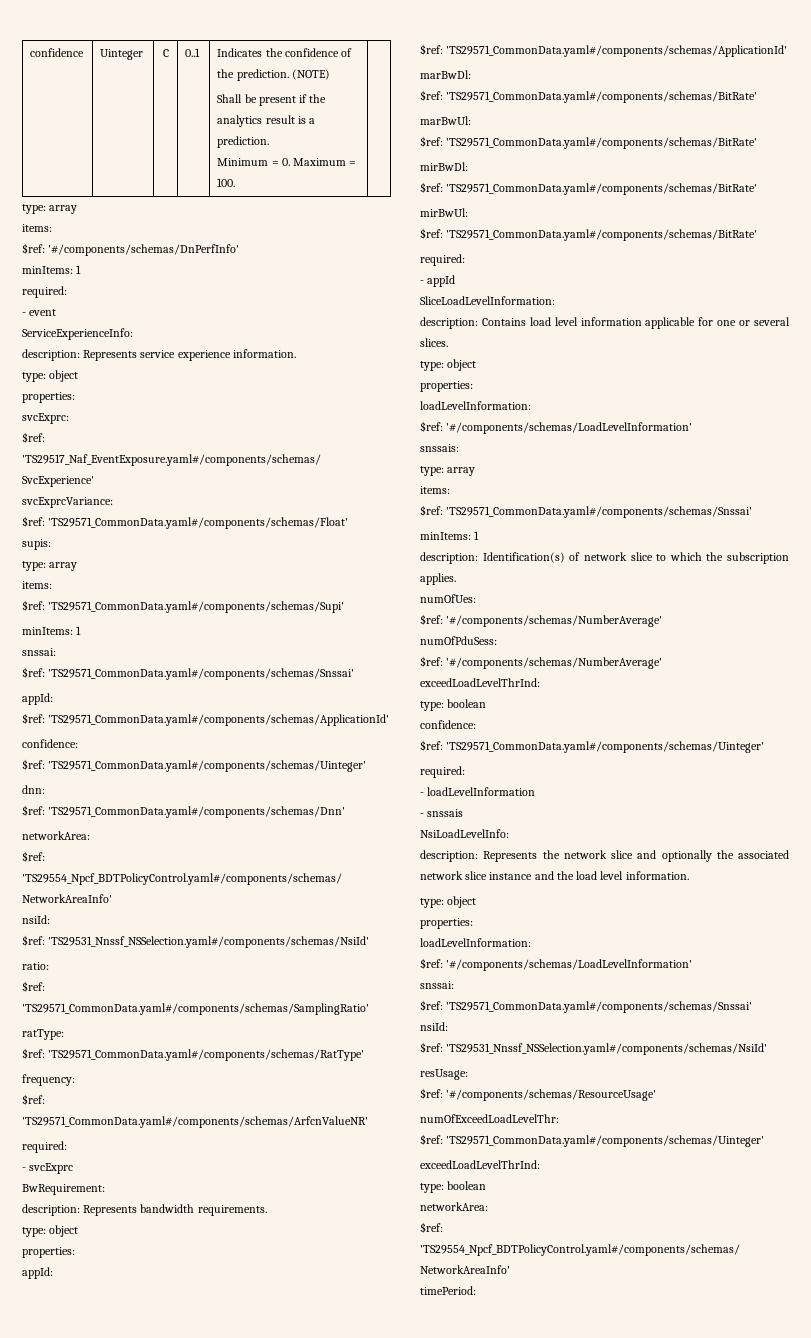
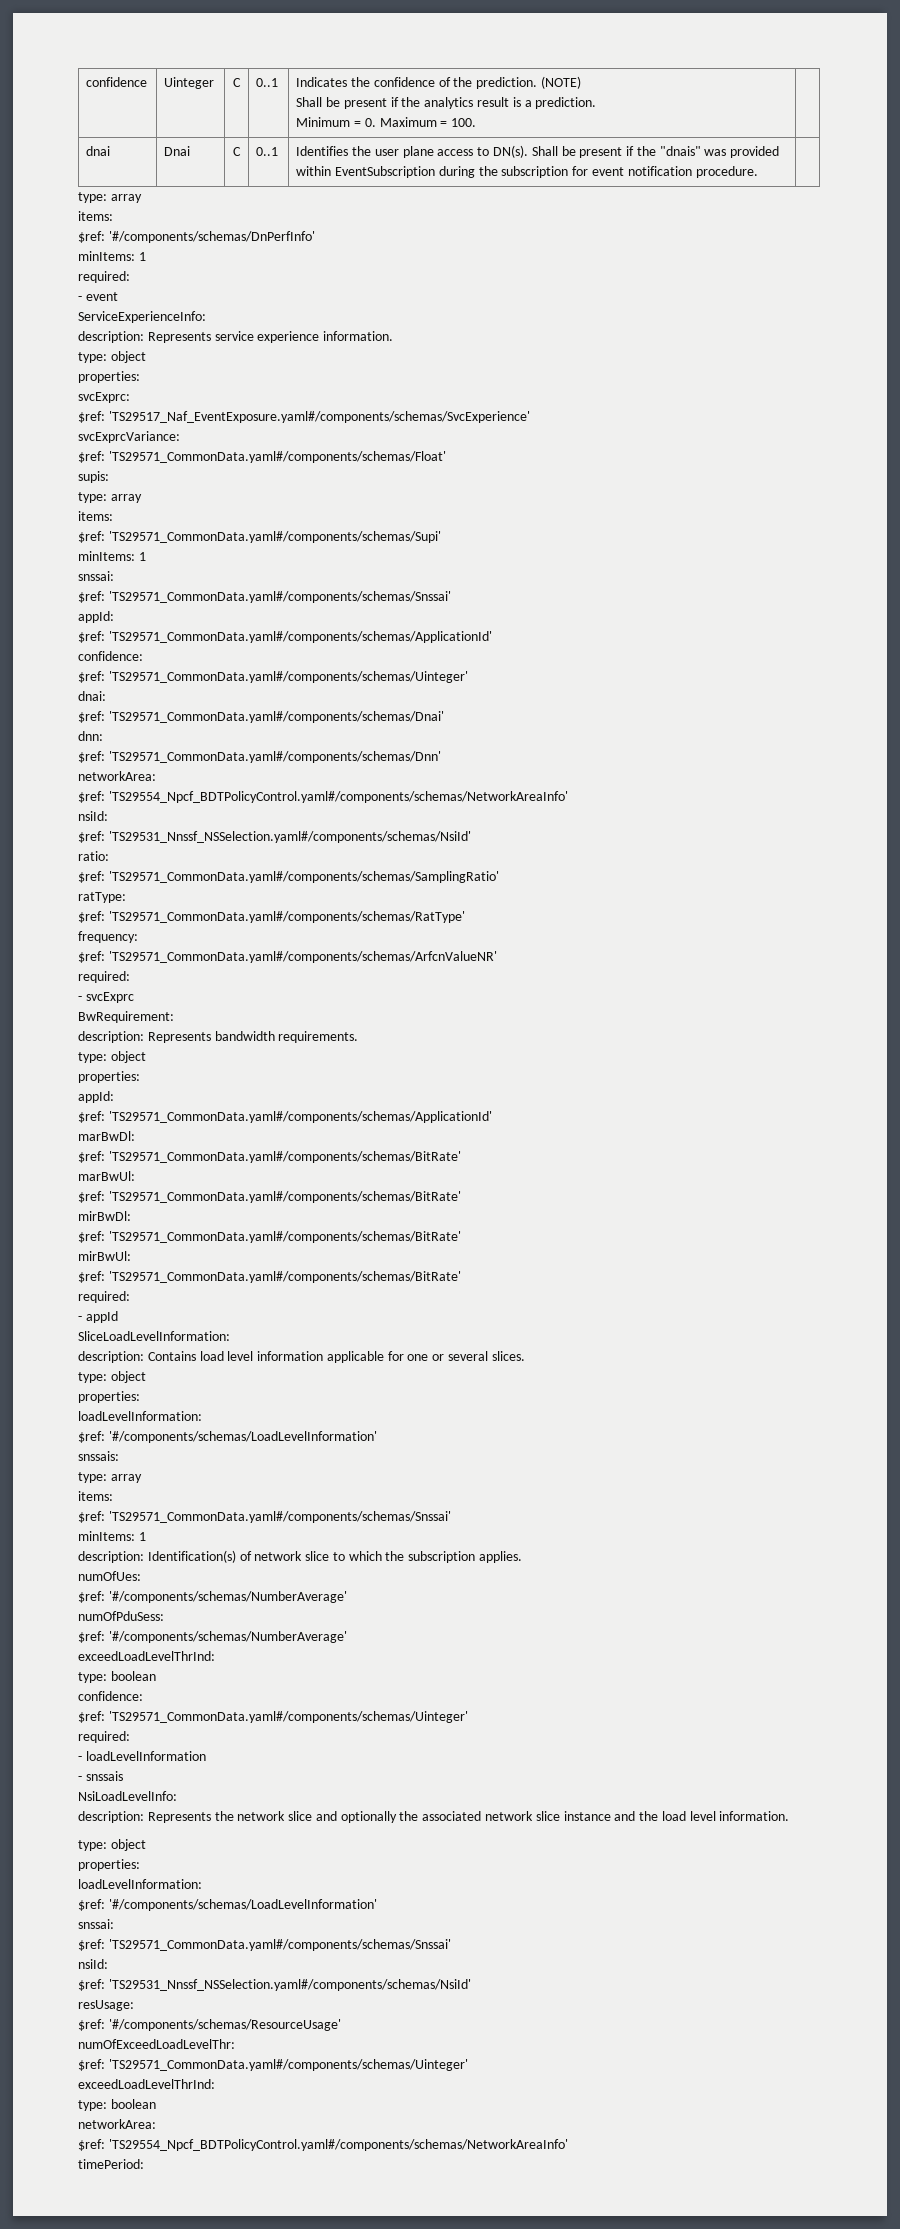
(236, 182) none -> [86,146,111,156] [164,146,191,156] [233,147,241,156] [256,147,279,156] [296,145,780,158] [296,166,758,178] // dnai | Dnai | C | 0..1 | Identifies the user plane access to DN(s). Shall be present if the "dnais" was provided within EventSubscription during the subscription for event notification procedure. |
(367, 766) none -> [78,691,106,701] [78,711,444,723] // dnai: // $ref: 'TS29571_CommonData.yaml#/components/schemas/Dnai'

